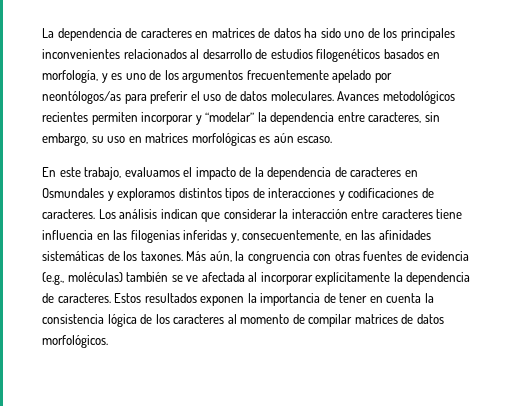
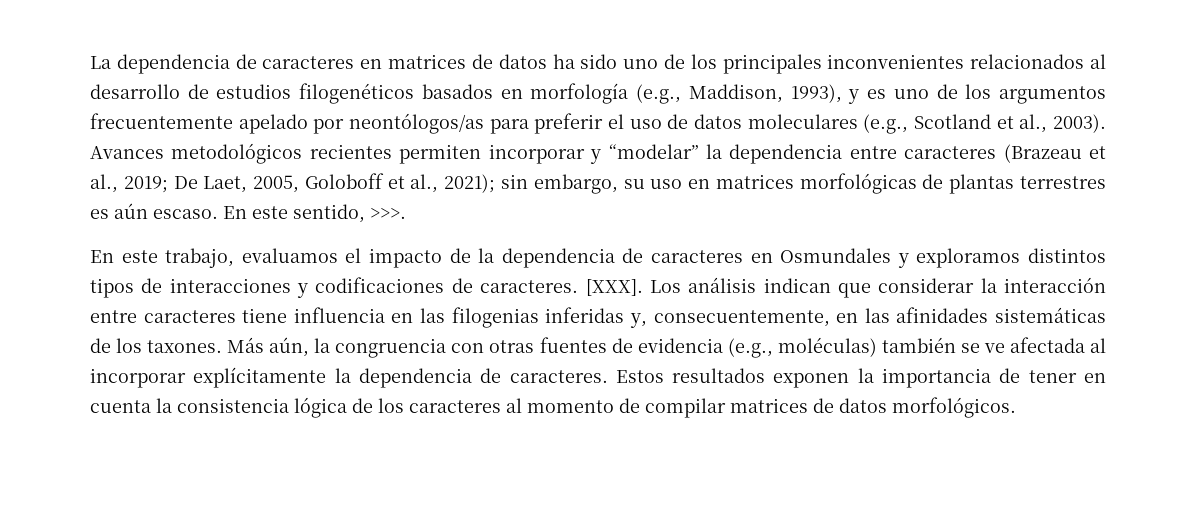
[42,70,98,83] morfología, -> [530,83,842,104] morfología (e.g., Maddison, 1993),
[270,91,334,101] moleculares. -> [747,114,1106,134] moleculares (e.g., Scotland et al., 2003).
[368,112,422,123] caracteres, -> [904,144,1106,163] [90,173,496,193] caracteres (Brazeau et al., 2019; De Laet, 2005, Goloboff et al., 2021);
(256, 139) none -> [922,174,1107,194] de plantas terrestres
(333, 139) none -> [223,204,406,223] En este sentido, >>>.
(95, 214) none -> [585,279,643,296] [XXX].

